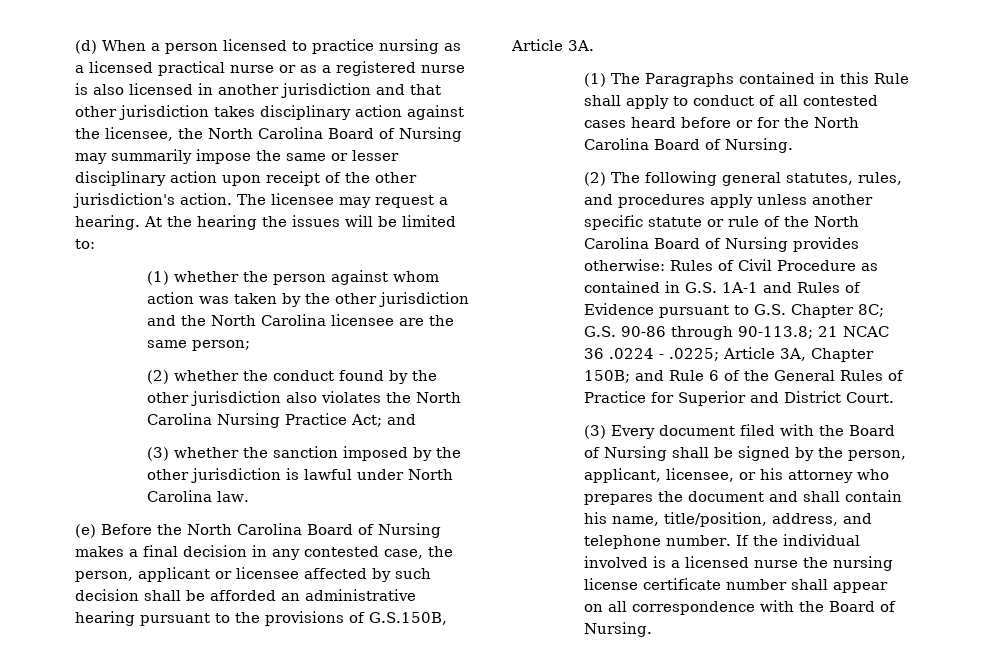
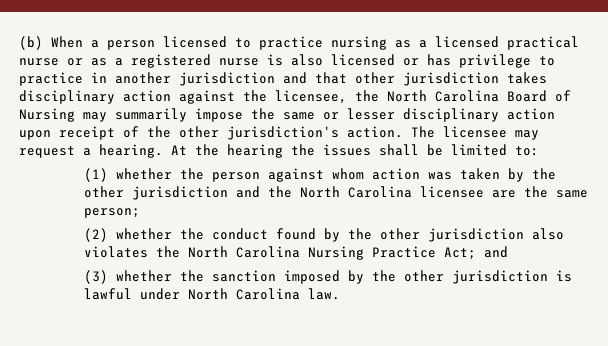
[75,40,97,54] (d) -> [19,36,43,50] (b)
(193, 89) none -> [403,54,555,68] [19,72,83,86] or has privilege to practice
[345,215,373,227] will -> [379,144,419,156] shall
[75,523,441,538] [75,545,453,560] [75,567,431,582] [75,589,416,601] [75,611,447,626] [511,39,594,51] [583,72,909,87] [583,95,878,109] [583,117,859,128] [583,138,793,153] [583,171,902,186] [583,194,873,208] [583,215,859,230] [583,237,859,252] [583,259,878,271] [583,281,861,293] [583,303,884,318] [583,326,889,340] [583,347,874,362] [583,370,904,383] [583,391,894,406] [583,424,895,439] [583,446,906,461] [583,468,889,483] [583,490,902,505] [583,512,872,527] [583,534,860,549] [583,556,893,571] [583,578,888,593] [583,600,896,615] [583,622,652,637] // (e) Before the North Carolina Board of Nursing makes a final decision in any contested case, the person, applicant or licensee affected by such decision shall be afforded an administrative hearing pursuant to the provisions of G.S.150B, Article 3A. // (1) The Paragraphs contained in this Rule shall apply to conduct of all contested cases heard before or for the North Carolina Board of Nursing. // (2) The following general statutes, rules, and procedures apply unless another specific statute or rule of the North Carolina Board of Nursing provides otherwise: Rules of Civil Procedure as contained in G.S. 1A-1 and Rules of Evidence pursuant to G.S. Chapter 8C; G.S. 90-86 through 90-113.8; 21 NCAC 36 .0224 - .0225; Article 3A, Chapter 150B; and Rule 6 of the General Rules of Practice for Superior and District Court. // (3) Every document filed with the Board of Nursing shall be signed by the person, applicant, licensee, or his attorney who prepares the document and shall contain his name, title/position, address, and telephone number. If the individual involved is a licensed nurse the nursing license certificate number shall appear on all correspondence with the Board of Nursing. -> (340, 294) none

